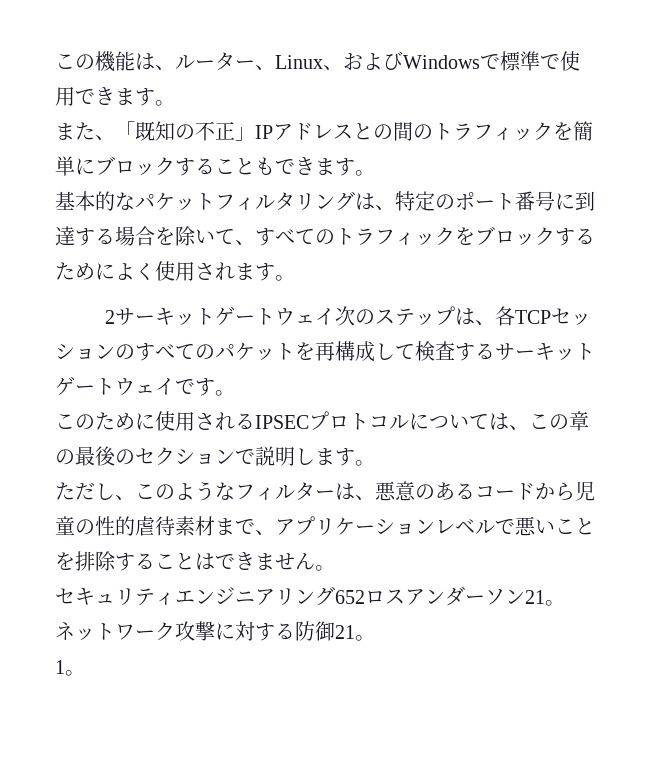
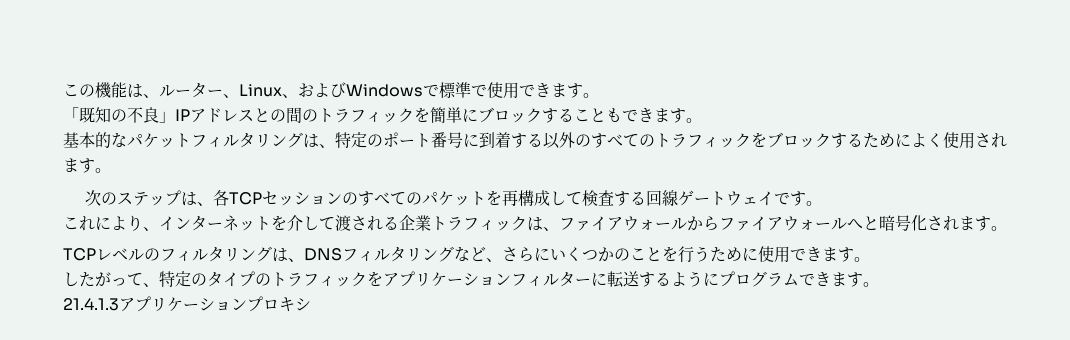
[55,122,115,140] また、 -> (599, 95) none
[215,122,235,140] 正 -> [143,107,159,123] 良
[55,226,255,246] 達する場合を除いて、 -> [495,132,591,149] 着する以外の
[105,307,336,326] 2サーキットゲートウェイ -> (111, 170) none
[495,343,595,361] サーキット -> [646,190,679,206] 回線
[75,411,589,431] [55,446,375,466] [55,481,595,501] [55,516,595,536] [55,551,335,571] [55,586,565,606] [55,621,375,641] [55,660,85,676] のために使用されるIPSECプロトコルについては、この章の最後のセクションで説明します。 // ただし、このようなフィルターは、悪意のあるコードから児童の性的虐待素材まで、アプリケーションレベルで悪いことを排除することはできません。 // セキュリティエンジニアリング652ロスアンダーソン21。 // ネットワーク攻撃に対する防御21。 // 1。 -> [79,215,1007,231] [63,246,870,263] [63,271,879,288] [63,296,311,312] れにより、インターネットを介して渡される企業トラフィックは、ファイアウォールからファイアウォールへと暗号化されます。 // TCPレベルのフィルタリングは、DNSフィルタリングなど、さらにいくつかのことを行うために使用できます。 // したがって、特定のタイプのトラフィックをアプリケーションフィルターに転送するようにプログラムできます。 // 21.4.1.3アプリケーションプロキシ

